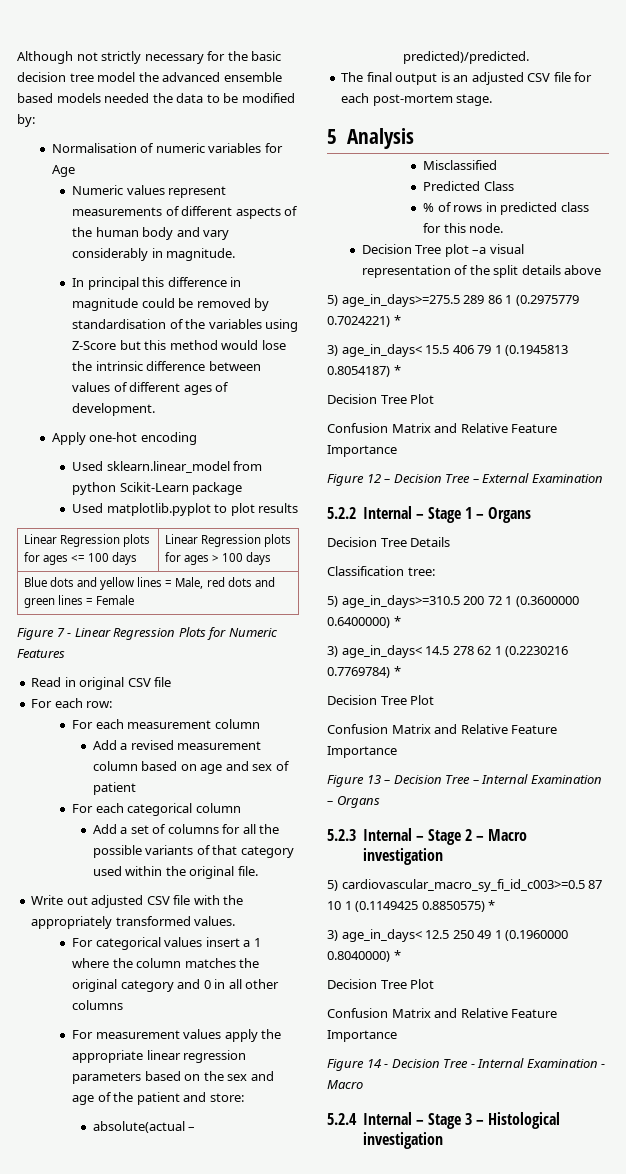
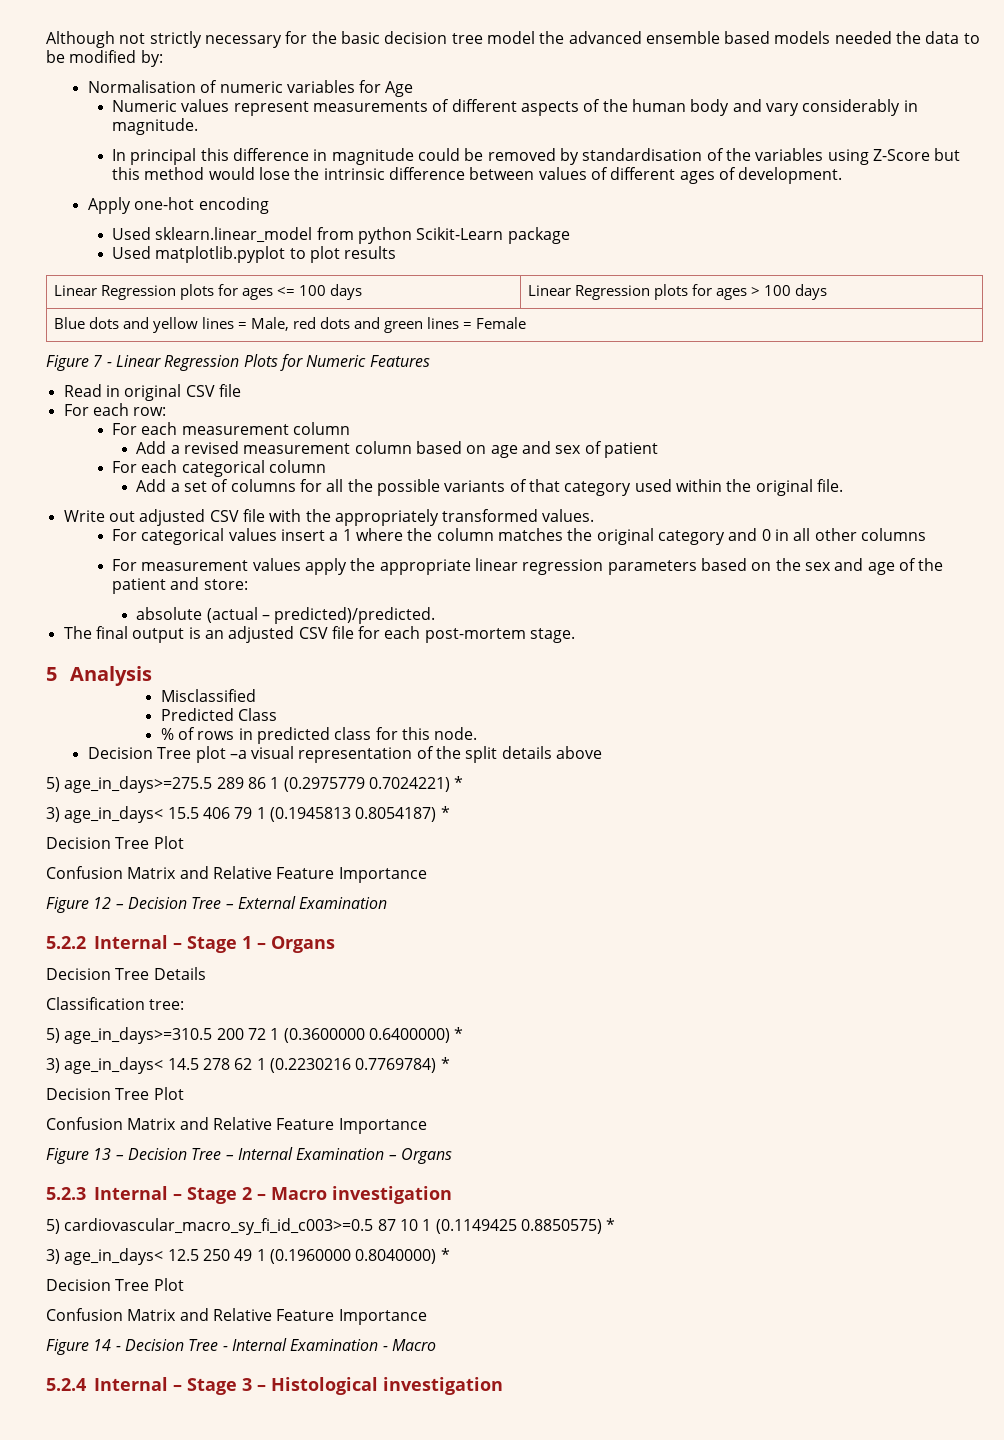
[92,1121,185,1133] absolute(actual -> [136,607,258,623] absolute (actual

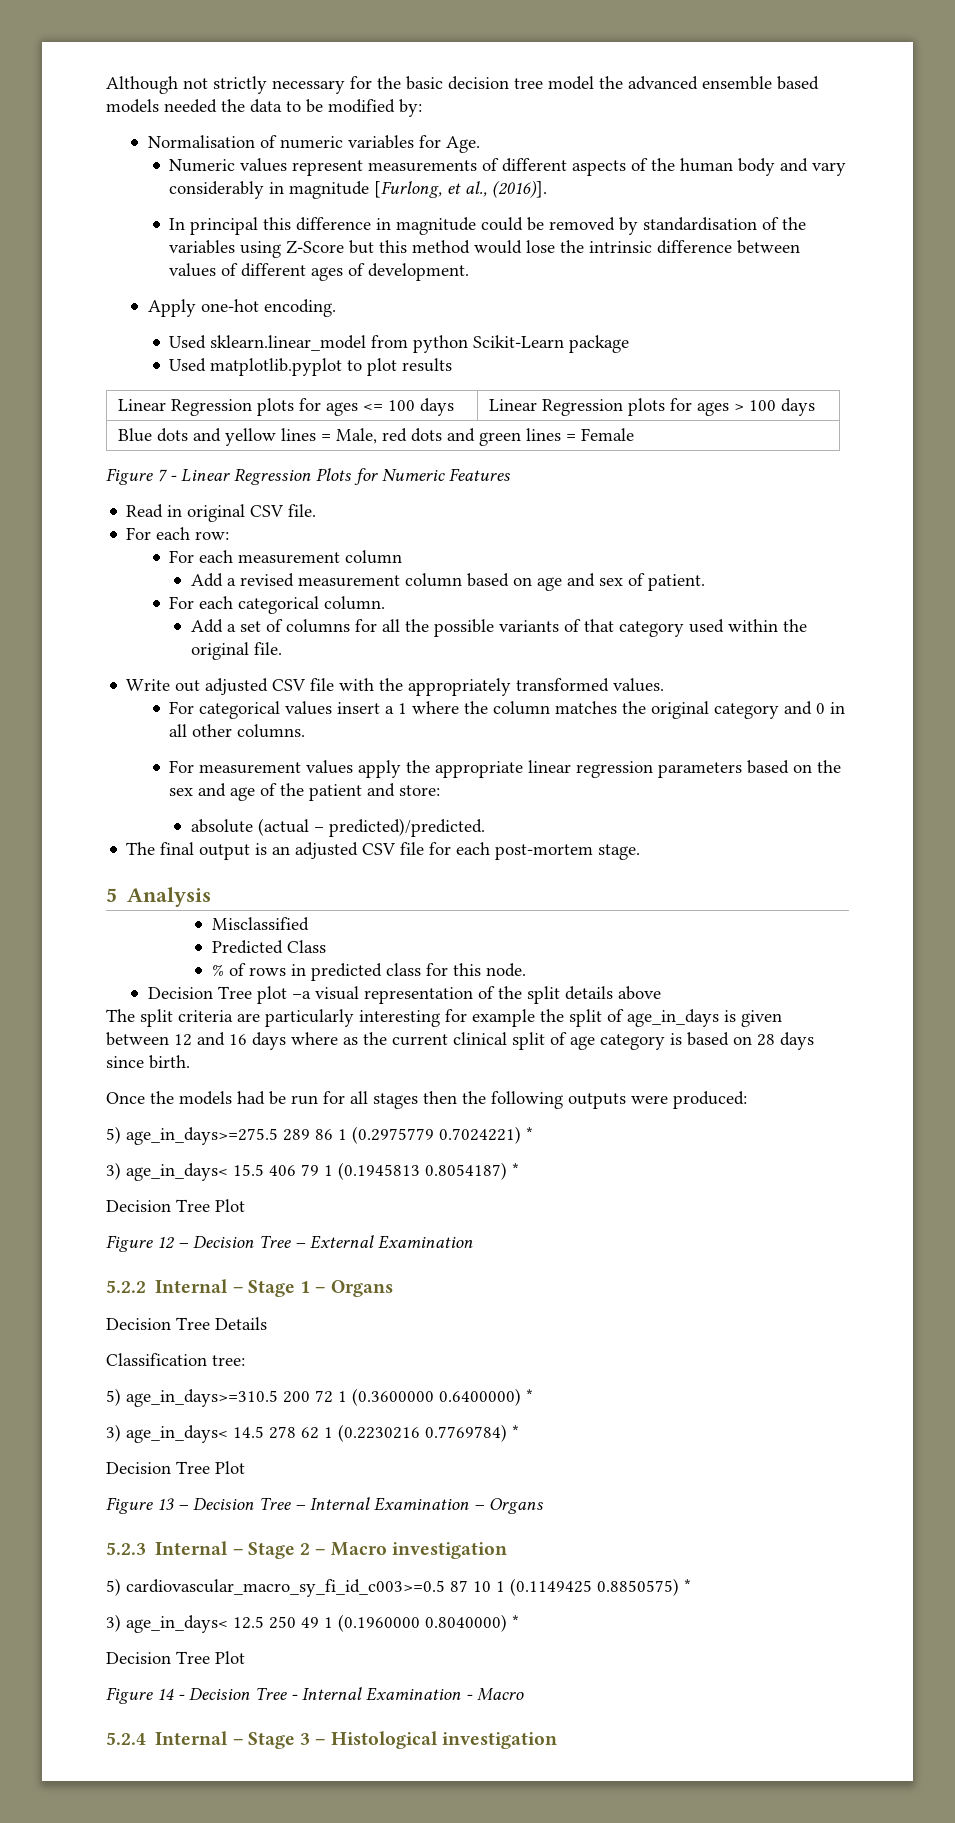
[385,81,414,97] Age -> [445,136,480,153] Age.
[112,118,199,135] magnitude. -> [289,180,548,199] magnitude [Furlong, et al., (2016)].
[198,197,269,214] encoding -> [263,299,336,317] encoding.
[218,384,241,397] file -> [288,504,317,517] file.
[603,442,658,458] patient -> [647,574,705,591] patient.
[269,460,327,473] column -> [324,596,386,610] column.
[860,528,926,541] columns -> [237,724,306,738] columns.
(603, 752) none -> [106,1009,782,1027] [106,1032,814,1050] [106,1055,190,1069] [106,1091,747,1109] // The split criteria are particularly interesting for example the split of age_in_days is given between 12 and 16 days where as the current clinical split of age category is based on 28 days since birth. // Once the models had be run for all stages then the following outputs were produced:
[46,866,427,883] // Confusion Matrix and Relative Feature Importance -> (245, 1205) none
[46,1117,427,1134] // Confusion Matrix and Relative Feature Importance -> (245, 1467) none
[46,1308,427,1325] // Confusion Matrix and Relative Feature Importance -> (245, 1657) none

